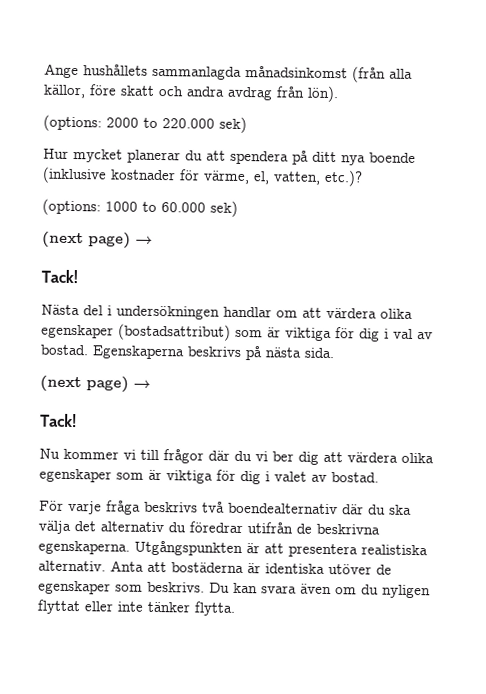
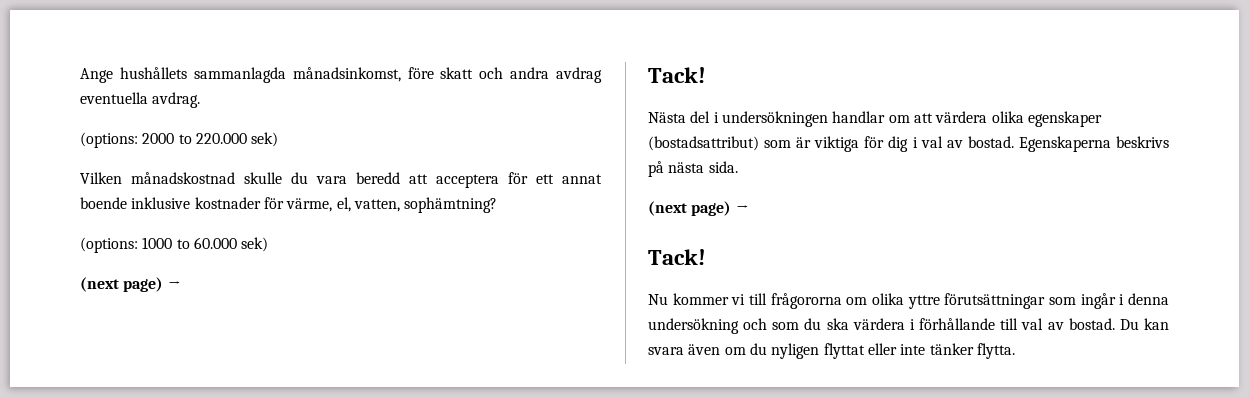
[245,66,413,83] [43,84,86,99] månadsinkomst (från alla källor, -> [292,67,401,82] månadsinkomst,
[276,85,339,103] från lön). -> [80,92,201,108] eventuella avdrag.
[43,148,416,166] [42,166,107,184] Hur mycket planerar du att spendera på ditt nya boende (inklusive -> [80,172,602,188] [80,197,191,209] Vilken månadskostnad skulle du vara beredd att acceptera för ett annat boende inklusive
[324,169,363,187] etc.)? -> [404,197,498,213] sophämtning?
[163,449,434,465] [39,468,379,485] [39,500,412,515] [38,520,380,535] [38,540,428,558] [38,560,392,575] [38,580,205,595] frågor där du vi ber dig att värdera olika egenskaper som är viktiga för dig i valet av bostad. // För varje fråga beskrivs två boendealternativ där du ska välja det alternativ du föredrar utifrån de beskrivna egenskaperna. Utgångspunkten är att presentera realistiska alternativ. Anta att bostäderna är identiska utöver de egenskaper som beskrivs. -> [770,293,1169,309] [648,318,1115,334] frågororna om olika yttre förutsättningar som ingår i denna undersökning och som du ska värdera i förhållande till val av bostad.

